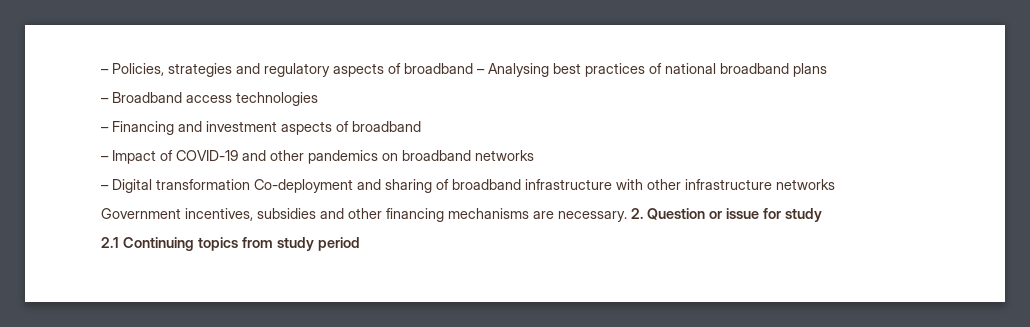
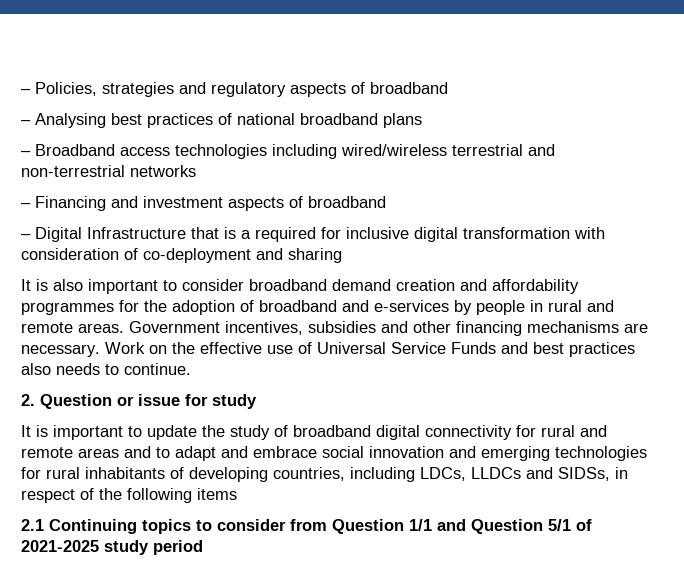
(473, 68) none -> (448, 88) //
(318, 99) none -> [272,144,555,159] [21,165,196,177] including wired/wireless terrestrial and non-terrestrial networks
[112,150,534,164] [101,179,835,193] Impact of COVID-19 and other pandemics on broadband networks // – Digital transformation Co-deployment and sharing of broadband infrastructure with other infrastructure networks // -> [35,227,605,242] [21,248,342,263] [21,279,579,294] [21,300,614,315] [21,322,124,333] Digital Infrastructure that is a required for inclusive digital transformation with consideration of co-deployment and sharing // It is also important to consider broadband demand creation and affordability programmes for the adoption of broadband and e-services by people in rural and remote areas.
(627, 216) none -> [105,342,635,357] [21,363,191,375] Work on the effective use of Universal Service Funds and best practices also needs to continue. //
[101,237,273,251] 2.1 Continuing topics from -> [21,425,607,440] [21,446,647,461] [21,467,628,482] [21,488,237,503] [21,519,592,534] [21,540,99,552] It is important to update the study of broadband digital connectivity for rural and remote areas and to adapt and embrace social innovation and emerging technologies for rural inhabitants of developing countries, including LDCs, LLDCs and SIDSs, in respect of the following items // 2.1 Continuing topics to consider from Question 1/1 and Question 5/1 of 2021-2025

